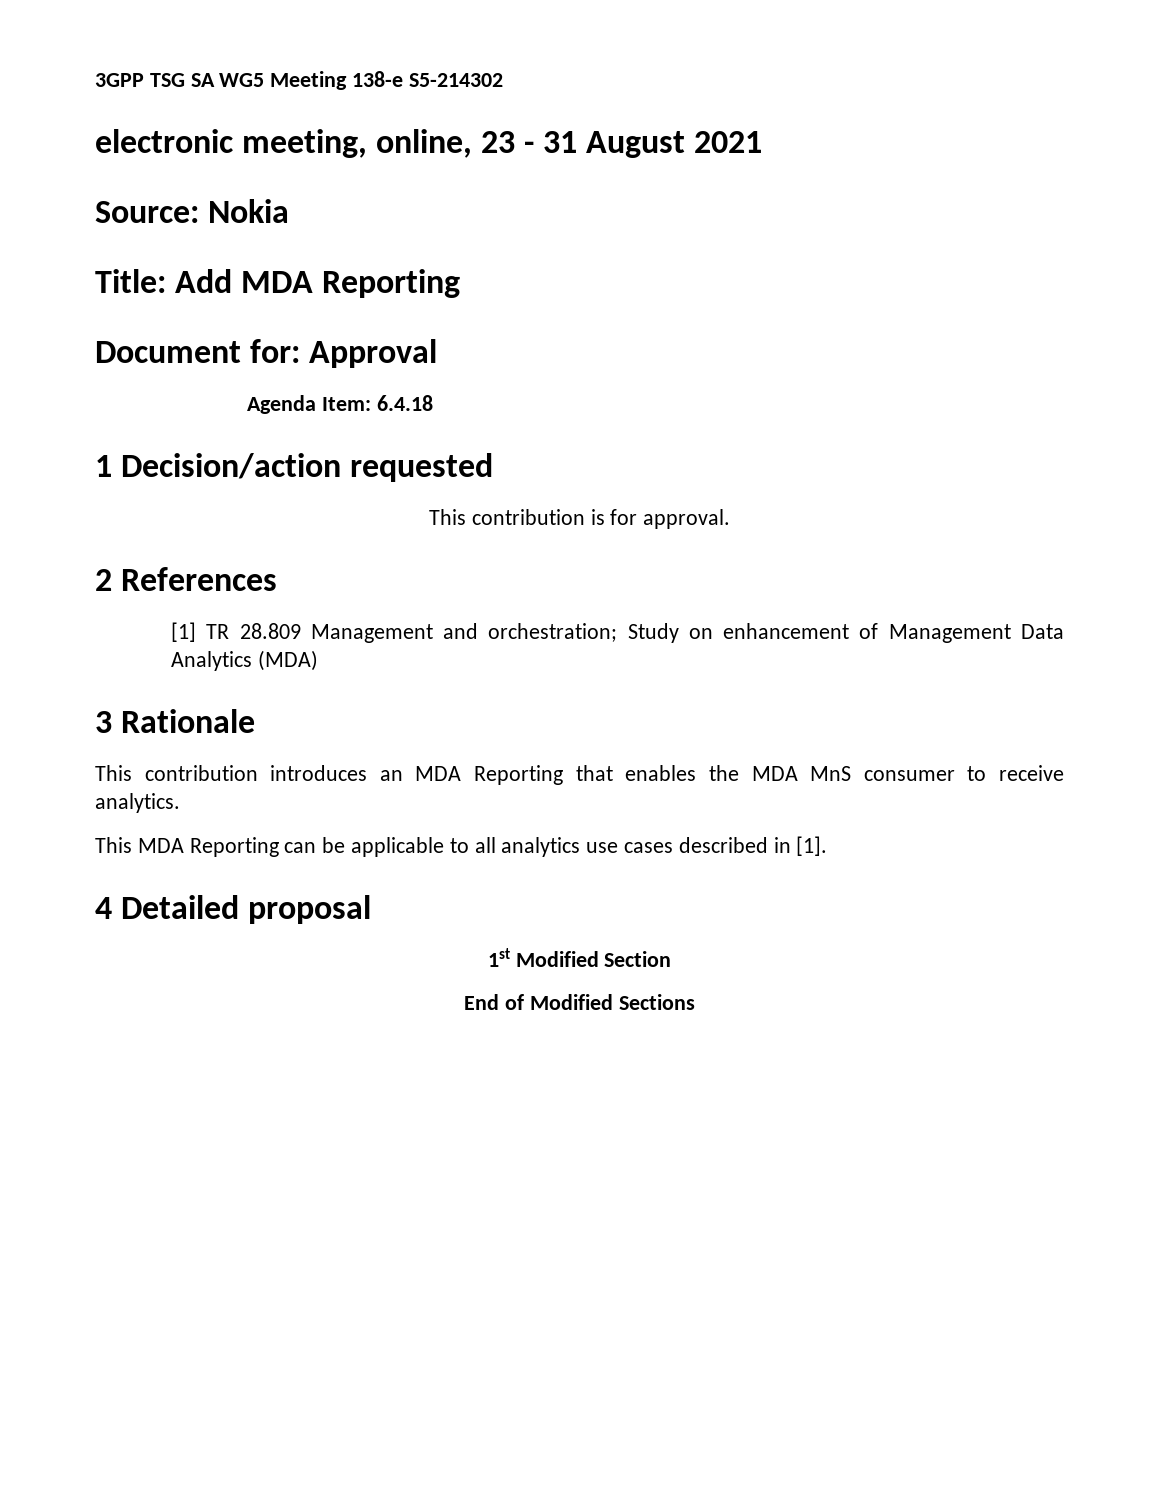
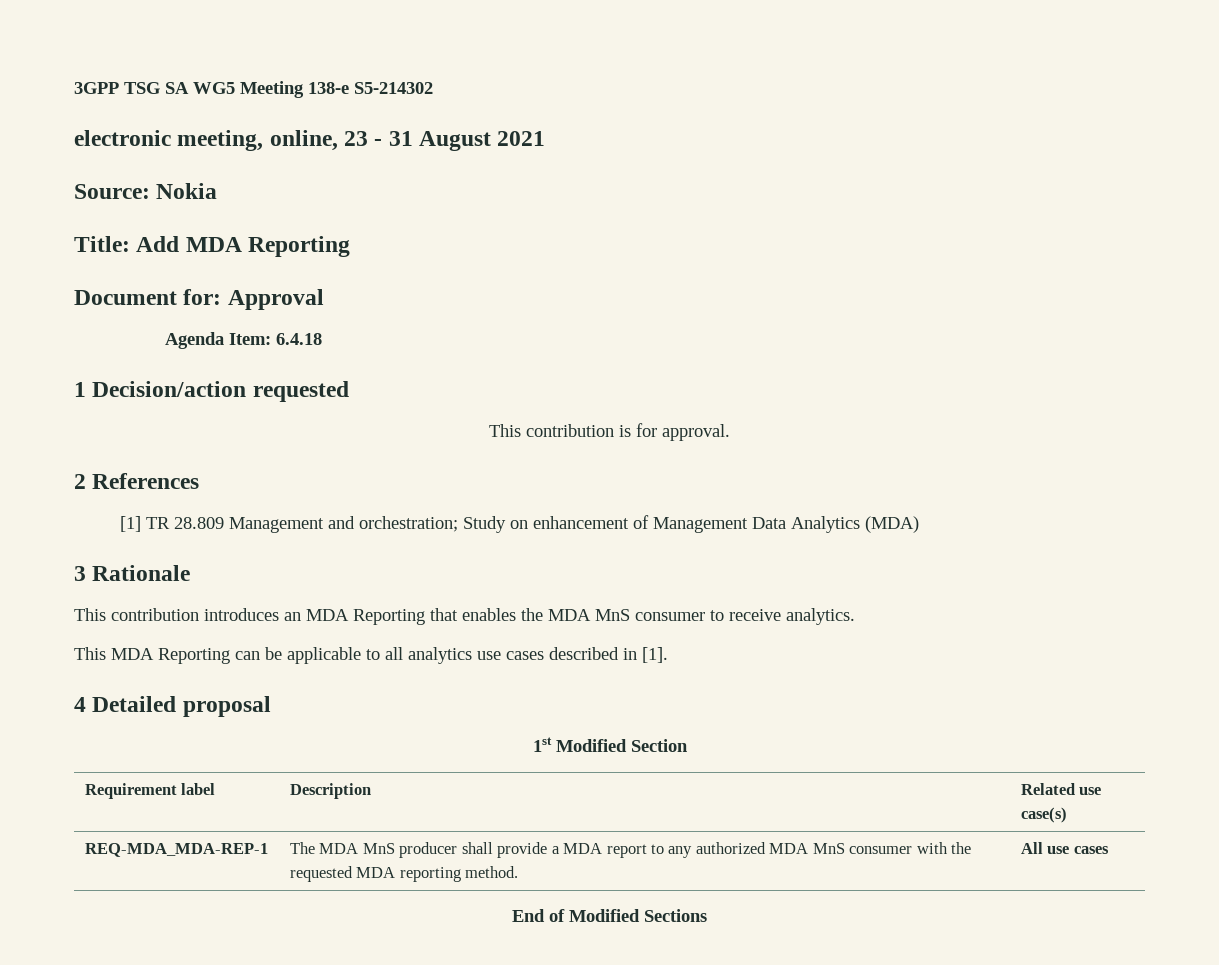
(672, 959) none -> [84,783,216,799] [289,783,371,799] [1020,783,1102,795] [1020,807,1067,823] [84,843,268,857] [289,842,972,858] [289,866,519,882] [1020,842,1109,854] // Requirement label | Description | Related use case(s) // REQ-MDA_MDA-REP-1 | The MDA MnS producer shall provide a MDA report to any authorized MDA MnS consumer with the requested MDA reporting method. | All use cases

